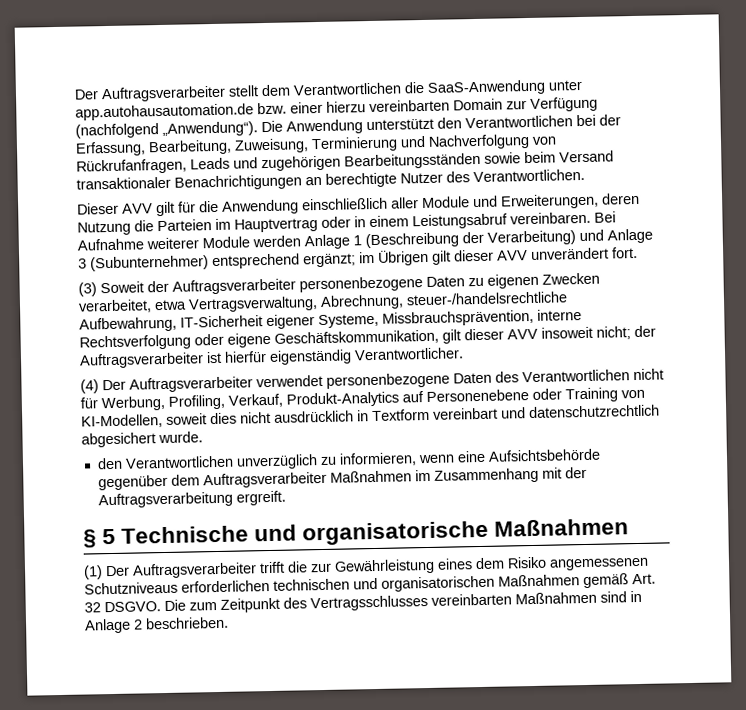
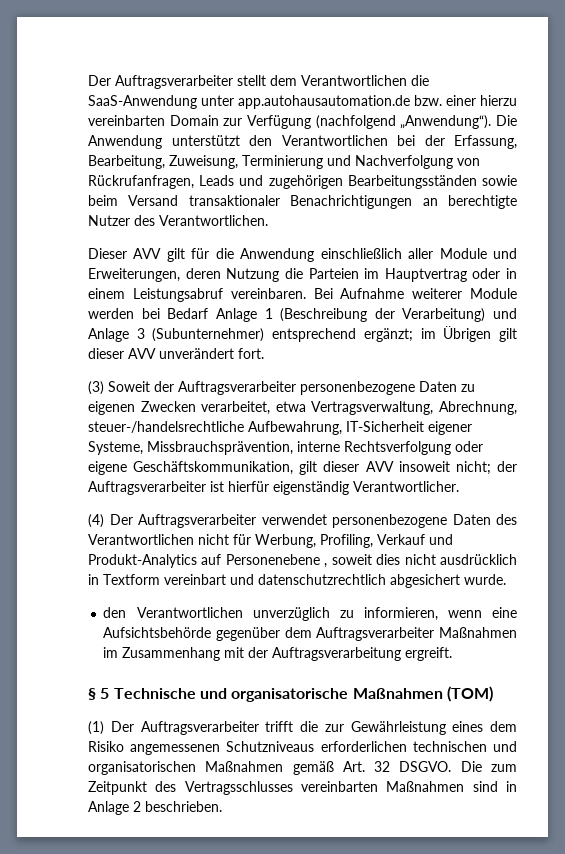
(301, 241) none -> [141,308,209,319] bei Bedarf
[228,393,283,408] Verkauf, -> [377,534,453,545] Verkauf und
[532,387,645,403] [81,414,163,429] oder Training von KI-Modellen, -> [324,563,328,568] ,
(630, 527) none -> [446,686,493,702] (TOM)

